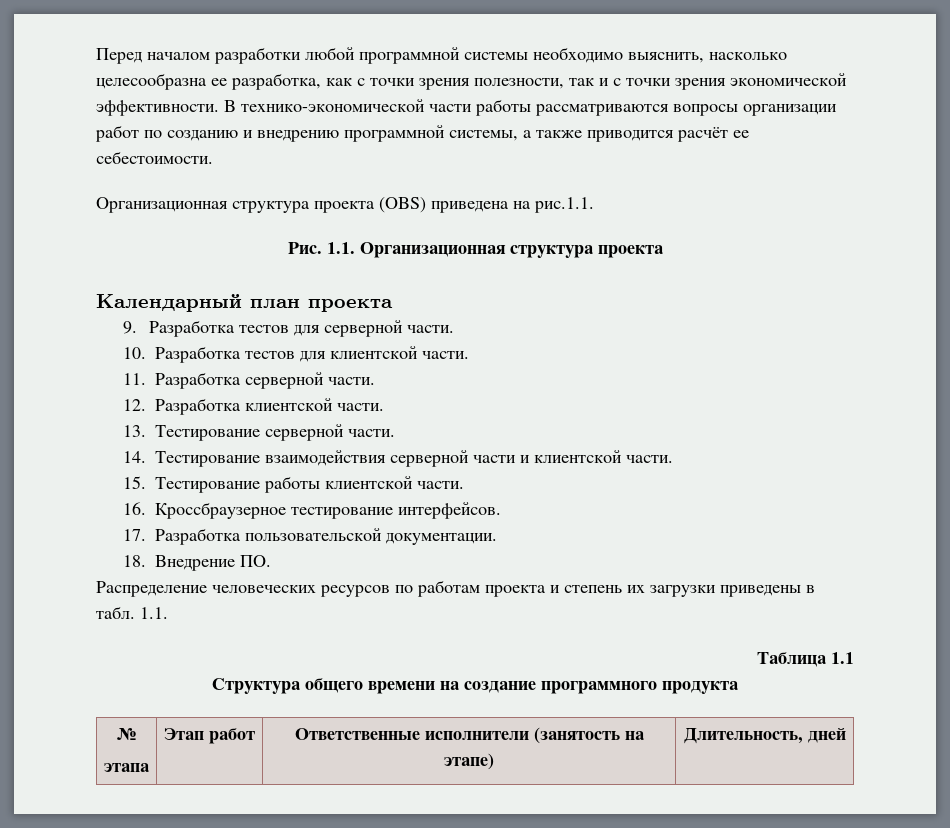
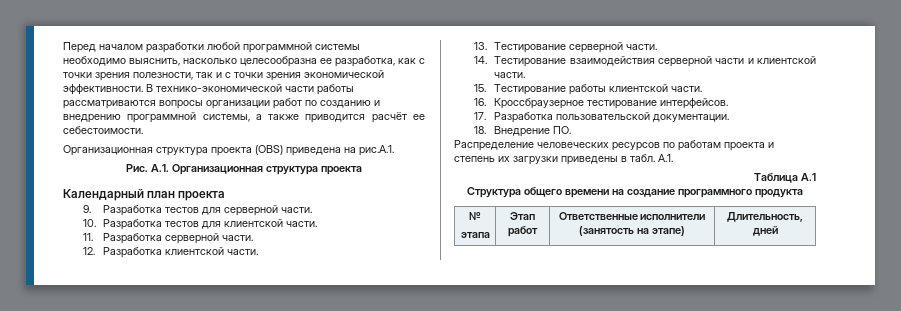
[534,197,594,213] рис.1.1. -> [359,145,394,156] рис.А.1.
[326,242,355,254] 1.1. -> [151,164,169,172] А.1.
[140,607,168,619] 1.1. -> [658,154,673,162] А.1.
[831,652,854,664] 1.1 -> [801,173,816,181] А.1

